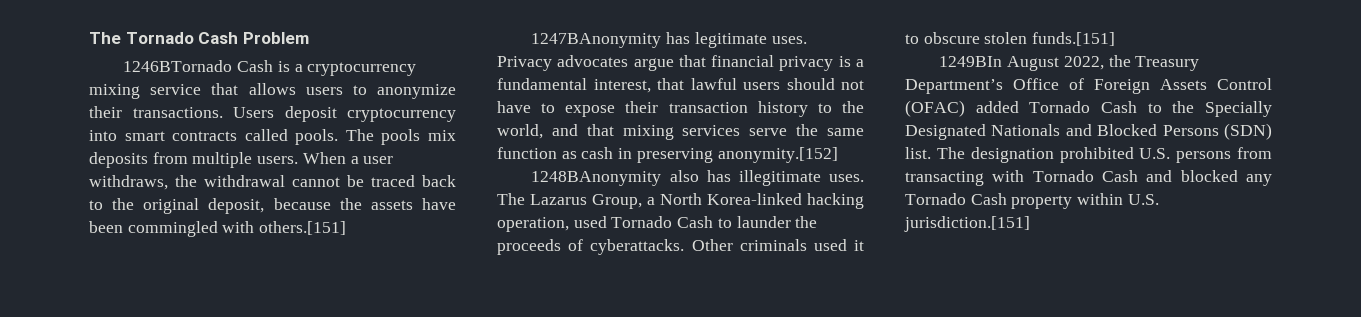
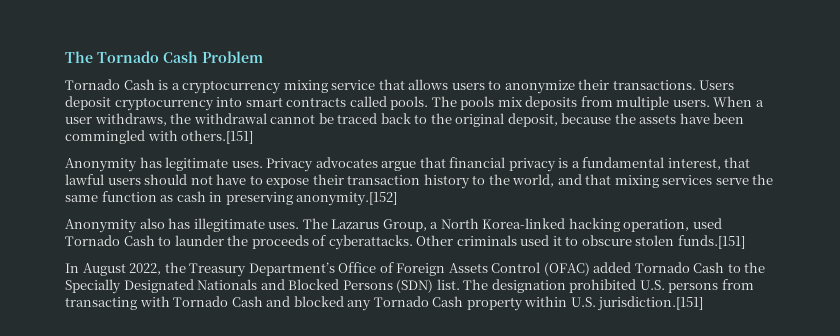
[123,60,233,72] 1246BTornado -> [65,79,120,90] Tornado
[531,33,662,48] 1247BAnonymity -> [65,158,137,172] Anonymity
[531,171,662,186] 1248BAnonymity -> [65,219,137,233] Anonymity
[939,56,1003,67] 1249BIn -> [65,263,79,273] In

